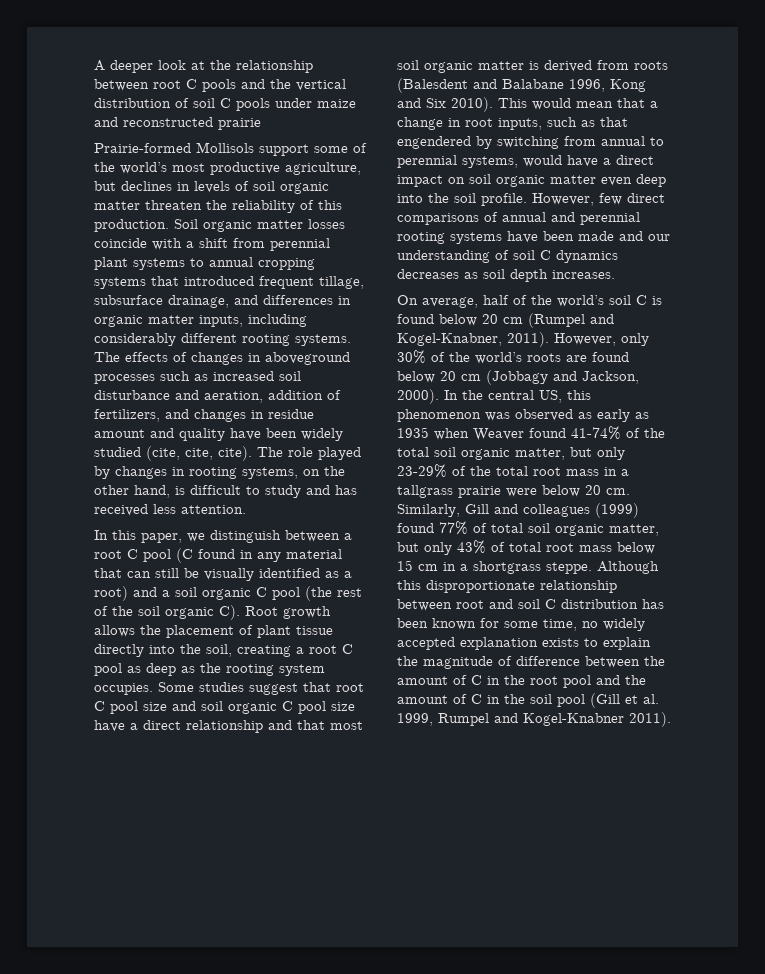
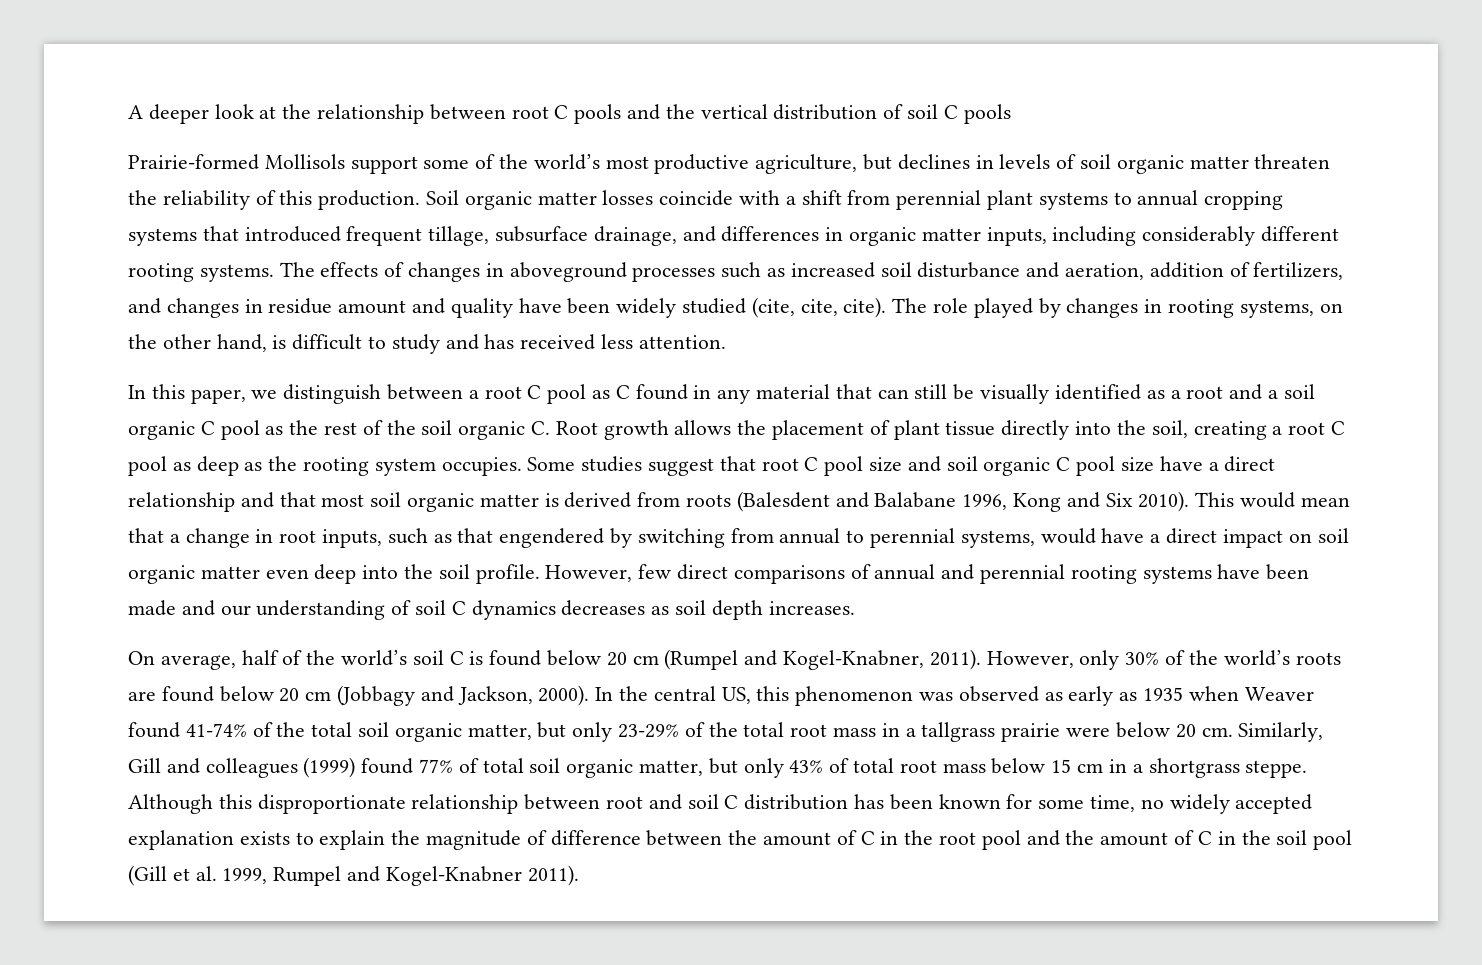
[275,98,356,108] [94,117,261,130] under maize and reconstructed prairie -> (1011, 114) none
[176,548,193,563] (C -> [592,385,630,399] as C
[94,586,128,601] root) -> [1186,386,1224,399] root
[305,586,332,601] (the -> [265,420,319,435] as the
[219,605,240,620] C). -> [531,421,551,435] C.

